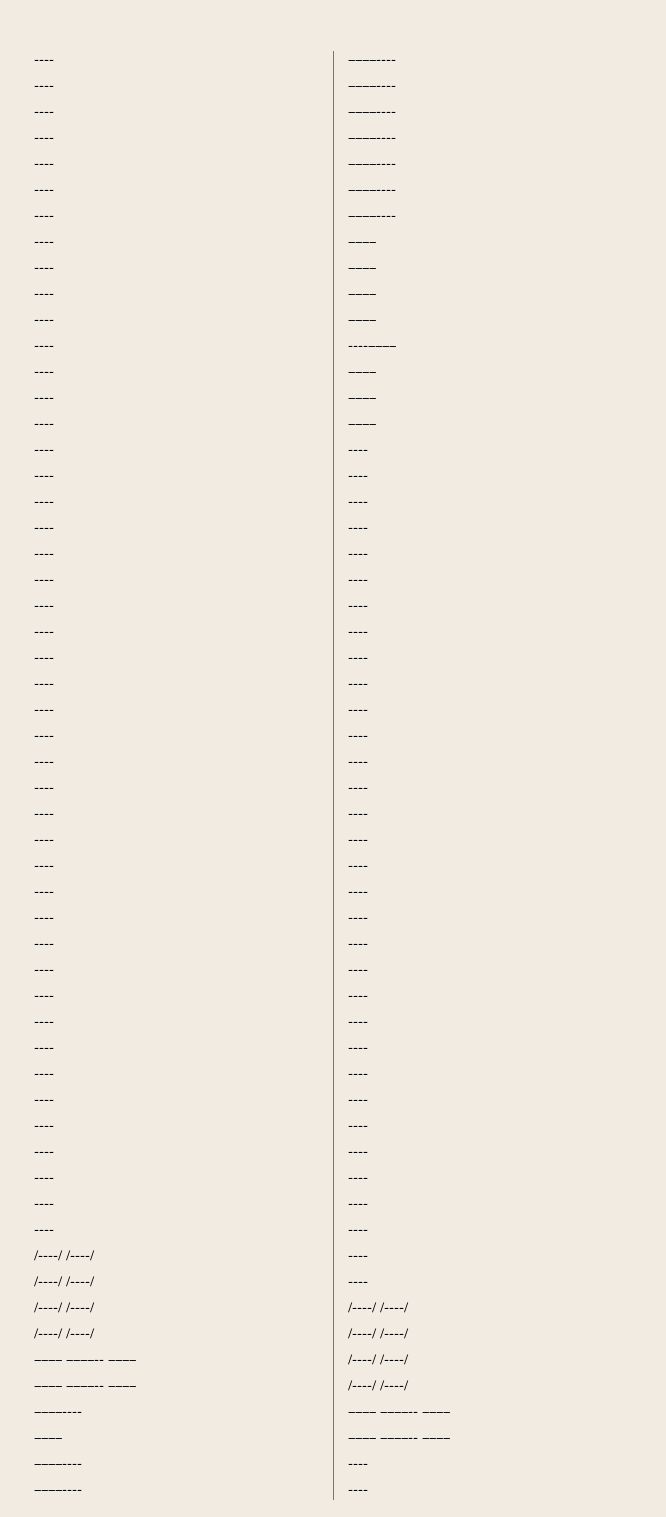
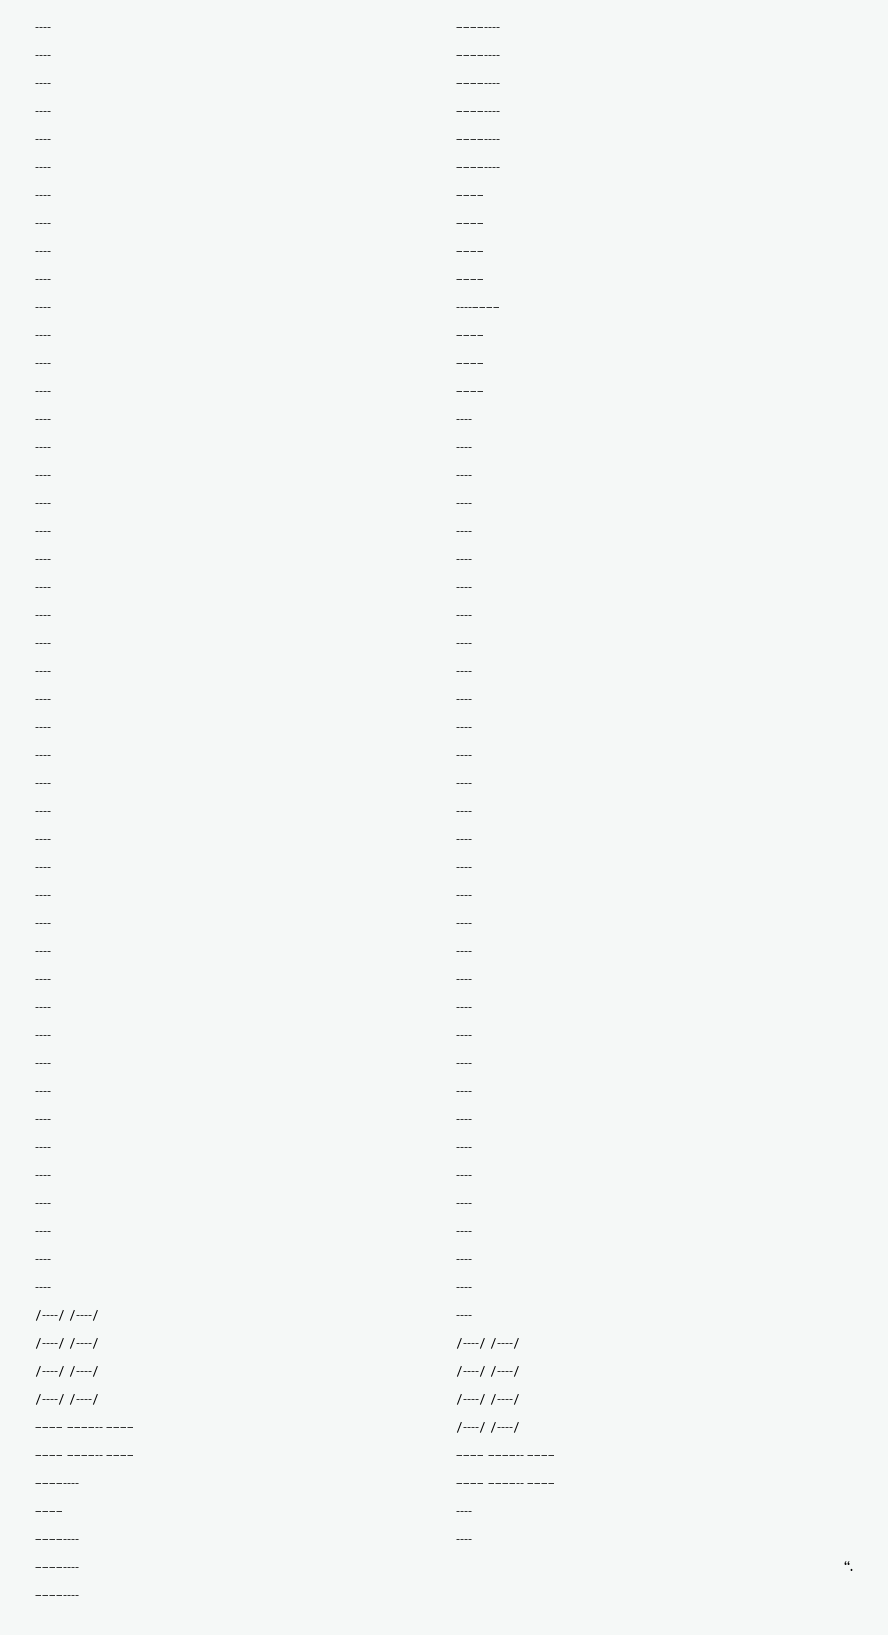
(368, 1491) none -> [844,1561,853,1571] // ‘‘.

